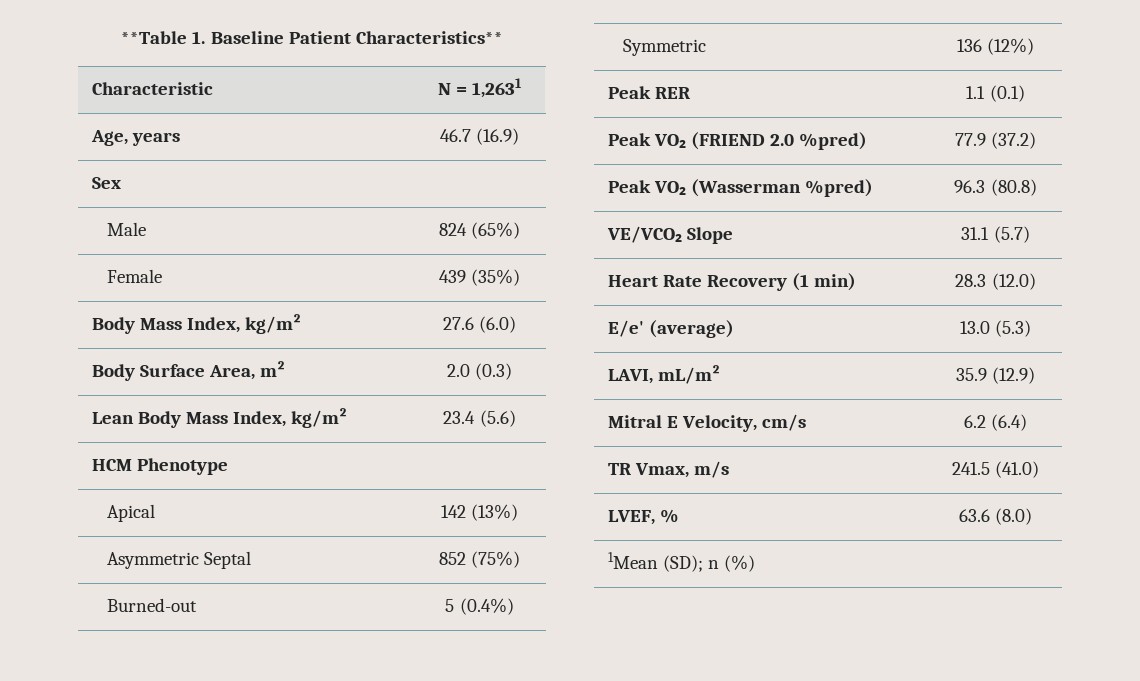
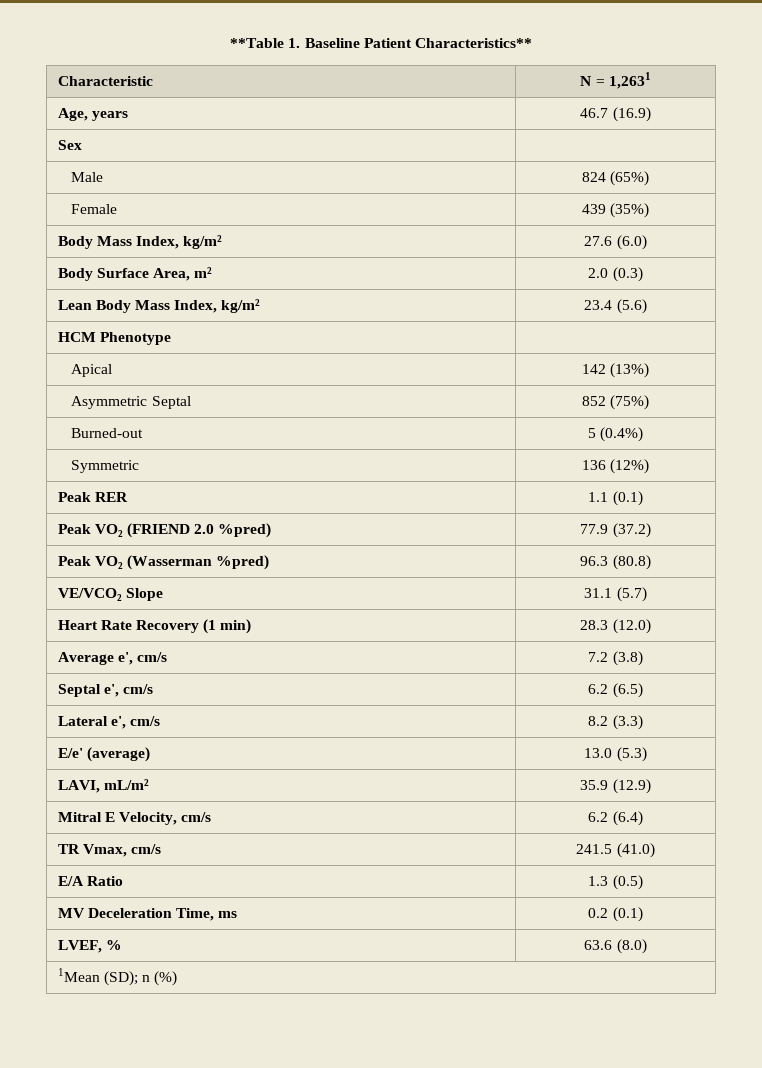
(1036, 281) none -> [57,652,167,665] [588,651,643,666] [57,684,153,697] [588,683,643,698] [57,716,160,729] [588,715,643,730] // Average e', cm/s | 7.2 (3.8) // Septal e', cm/s | 6.2 (6.5) // Lateral e', cm/s | 8.2 (3.3)
[694,461,730,478] m/s -> [130,844,161,854] cm/s
(1040, 469) none -> [57,876,123,886] [588,875,643,890] [57,908,238,921] [588,907,643,922] // E/A Ratio | 1.3 (0.5) // MV Deceleration Time, ms | 0.2 (0.1)

